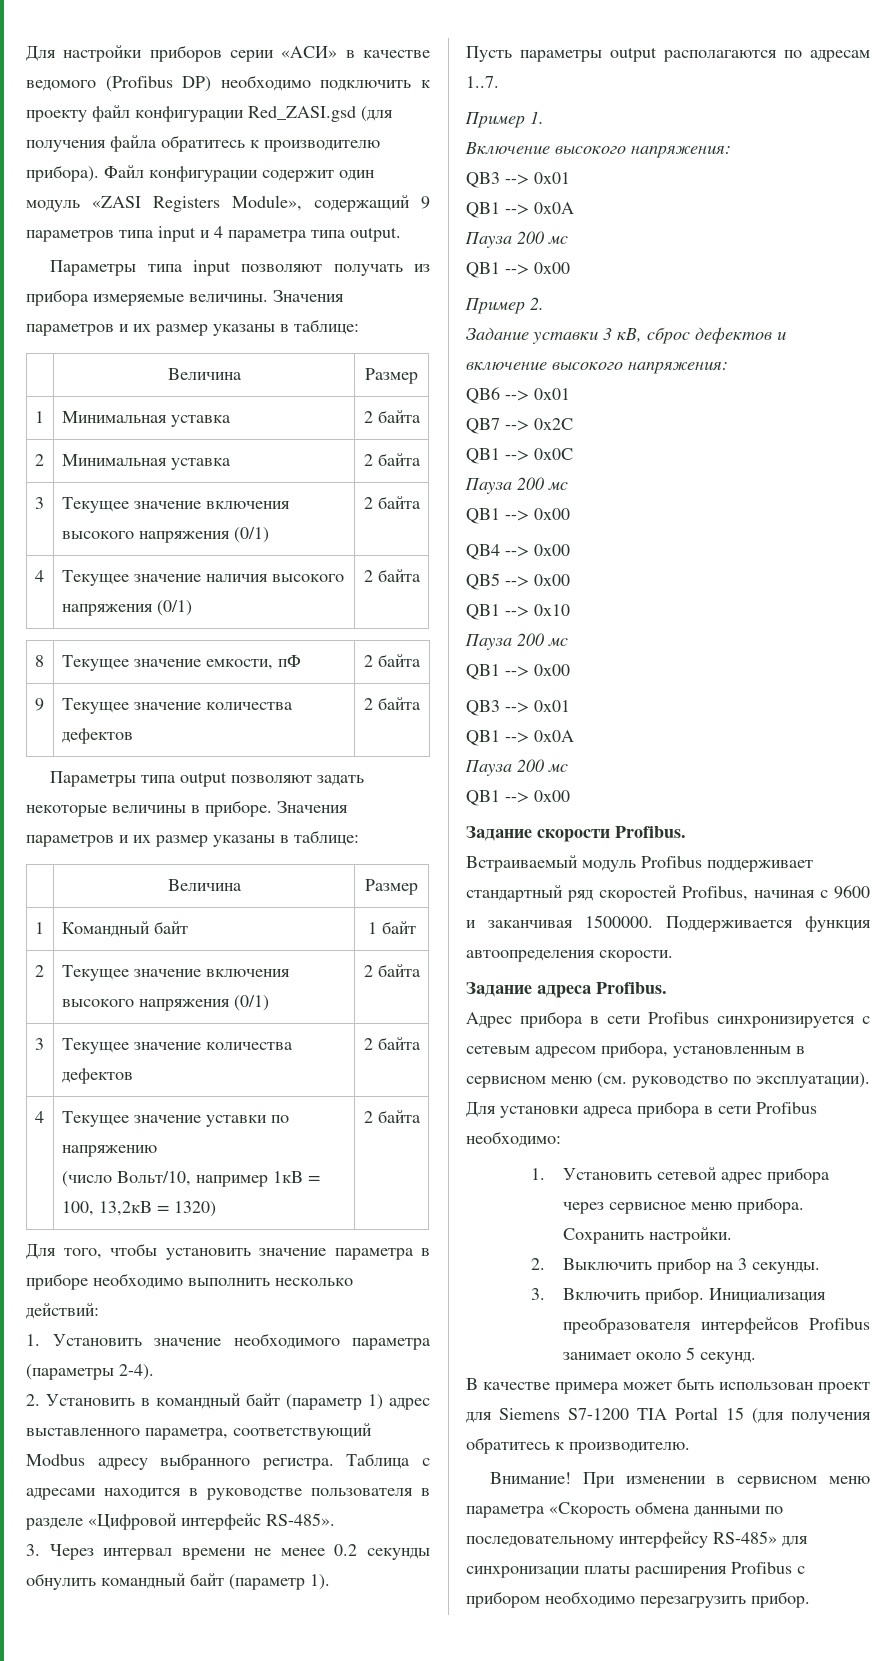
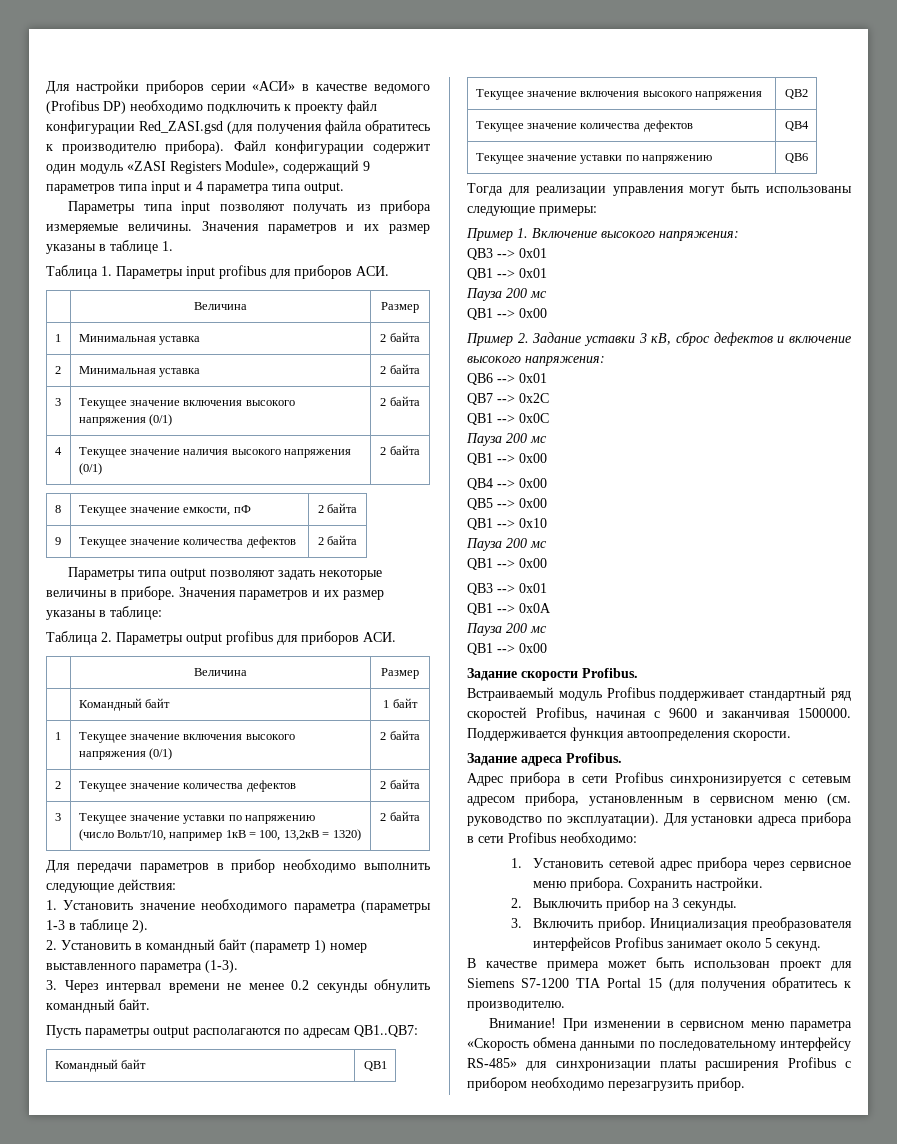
[294,319,359,335] таблице: -> [110,240,173,254] [46,265,389,279] таблице 1. // Таблица 1. Параметры input profibus для приборов АСИ.
[167,879,242,891] [365,879,418,895] [34,922,44,934] // | Величина | Размер // 1 -> [46,631,396,645] [194,668,247,676] [381,668,419,679] // Таблица 2. Параметры output profibus для приборов АСИ. // | Величина | Размер //
[34,965,44,977] [61,965,290,981] [61,995,269,1011] [363,964,421,977] [34,1038,44,1050] [61,1038,293,1054] [61,1068,133,1084] [363,1037,421,1050] [34,1111,44,1123] 2 | Текущее значение включения высокого напряжения (0/1) | 2 байта // 3 | Текущее значение количества дефектов | 2 байта // 4 -> [54,732,61,740] [78,732,295,743] [78,748,172,760] [380,730,420,740] [54,781,61,789] [78,780,296,792] [380,779,420,789] [54,813,61,821] 1 | Текущее значение включения высокого напряжения (0/1) | 2 байта // 2 | Текущее значение количества дефектов | 2 байта // 3
[63,1243,430,1260] [26,1273,353,1290] [26,1303,99,1319] того, чтобы установить значение параметра в приборе необходимо выполнить несколько действий: -> [76,859,431,873] [46,879,176,893] передачи параметров в прибор необходимо выполнить следующие действия:
[119,1364,154,1380] 2-4). -> [46,919,148,933] 1-3 в таблице 2).
[389,1398,430,1410] [26,1423,372,1440] [26,1453,430,1470] [26,1488,430,1500] [25,1513,335,1530] адрес выставленного параметра, соответствующий Modbus адресу выбранного регистра. Таблица с адресами находится в руководстве пользователя в разделе «Цифровой интерфейс RS-485». -> [330,943,367,953] [46,960,238,973] номер выставленного параметра (1-3).
[190,1573,330,1590] байт (параметр 1). -> [119,999,150,1010] байт.
[466,76,499,88] 1..7. -> [354,1025,418,1037] [54,1059,146,1072] [363,1061,387,1071] [475,89,763,100] [784,89,808,99] [475,120,693,132] [784,121,809,131] [475,153,713,164] [784,153,808,163] [467,182,852,196] [467,206,597,216] QB1..QB7: // Командный байт | QB1 // Текущее значение включения высокого напряжения | QB2 // Текущее значение количества дефектов | QB4 // Текущее значение уставки по напряжению | QB6 // Тогда для реализации управления могут быть использованы следующие примеры:
(544, 117) // -> (528, 233) none
[534,202,574,214] 0x0A -> [519,268,547,278] 0x01
(544, 303) // -> (529, 338) none

